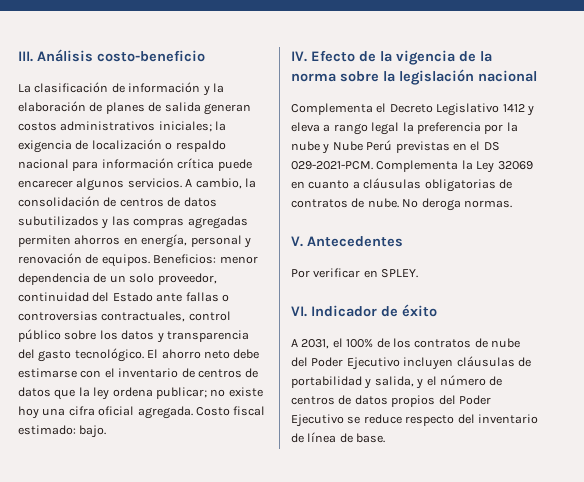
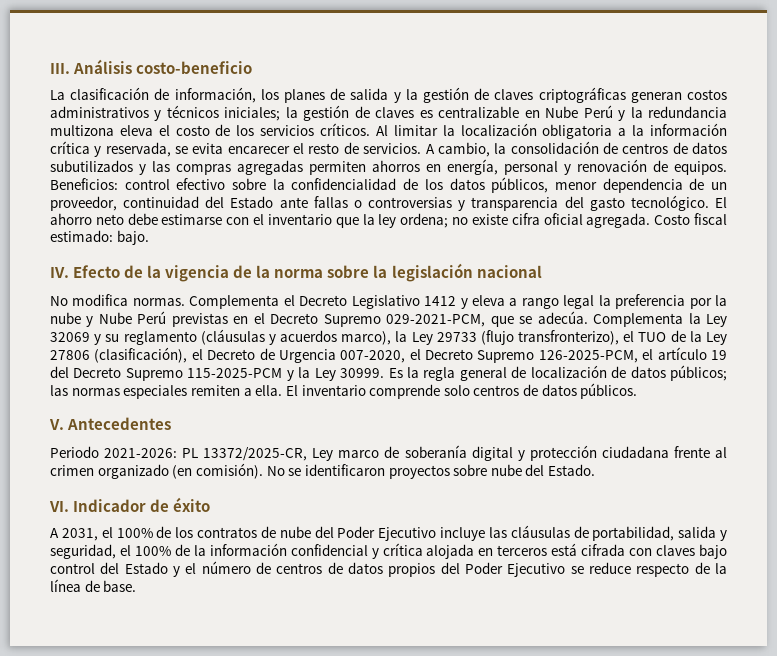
[128,82,224,96] [18,101,251,115] [18,121,227,132] [18,139,226,153] [18,158,252,171] [18,178,125,191] información y la elaboración de planes de salida generan costos administrativos iniciales; la exigencia de localización o respaldo nacional para información crítica puede encarecer algunos -> [174,87,727,103] [50,105,728,121] [50,123,728,139] [50,141,359,157] información, los planes de salida y la gestión de claves criptográficas generan costos administrativos y técnicos iniciales; la gestión de claves es centralizable en Nube Perú y la redundancia multizona eleva el costo de los servicios críticos. Al limitar la localización obligatoria a la información crítica y reservada, se evita encarecer el resto de
(217, 259) none -> [124,177,549,193] control efectivo sobre la confidencialidad de los datos públicos,
[129,273,155,283] solo -> (728, 186) none
[101,311,231,322] [18,329,155,342] contractuales, control público sobre los datos -> (453, 202) none
[181,368,259,378] [18,387,263,400] [18,406,66,419] de centros de datos que la ley ordena publicar; no existe hoy una -> [335,213,508,228] que la ley ordena; no existe
(537, 76) none -> [50,294,185,306] No modifica normas.
[483,142,500,151] [291,160,533,173] [291,178,512,192] [291,198,512,211] [291,236,403,247] [291,268,419,278] DS 029-2021-PCM. Complementa la Ley 32069 en cuanto a cláusulas obligatorias de contratos de nube. No deroga normas. // V. Antecedentes // Por verificar en SPLEY. -> [270,311,728,327] [50,329,727,345] [50,347,727,363] [50,365,727,381] [50,383,638,399] [49,417,172,430] [50,445,728,461] [50,463,596,479] Decreto Supremo 029-2021-PCM, que se adecúa. Complementa la Ley 32069 y su reglamento (cláusulas y acuerdos marco), la Ley 29733 (flujo transfronterizo), el TUO de la Ley 27806 (clasificación), el Decreto de Urgencia 007-2020, el Decreto Supremo 126-2025-PCM, el artículo 19 del Decreto Supremo 115-2025-PCM y la Ley 30999. Es la regla general de localización de datos públicos; las normas especiales remiten a ella. El inventario comprende solo centros de datos públicos. // V. Antecedentes // Periodo 2021-2026: PL 13372/2025-CR, Ley marco de soberanía digital y protección ciudadana frente al crimen organizado (en comisión). No se identificaron proyectos sobre nube del Estado.
[403,356,531,370] [291,376,414,389] incluyen cláusulas de portabilidad y salida, -> [439,525,727,541] [50,543,727,559] [50,562,168,574] incluye las cláusulas de portabilidad, salida y seguridad, el 100% de la información confidencial y crítica alojada en terceros está cifrada con claves bajo control del Estado
[457,414,538,424] [291,433,304,443] del inventario de -> [694,562,728,574] de la

